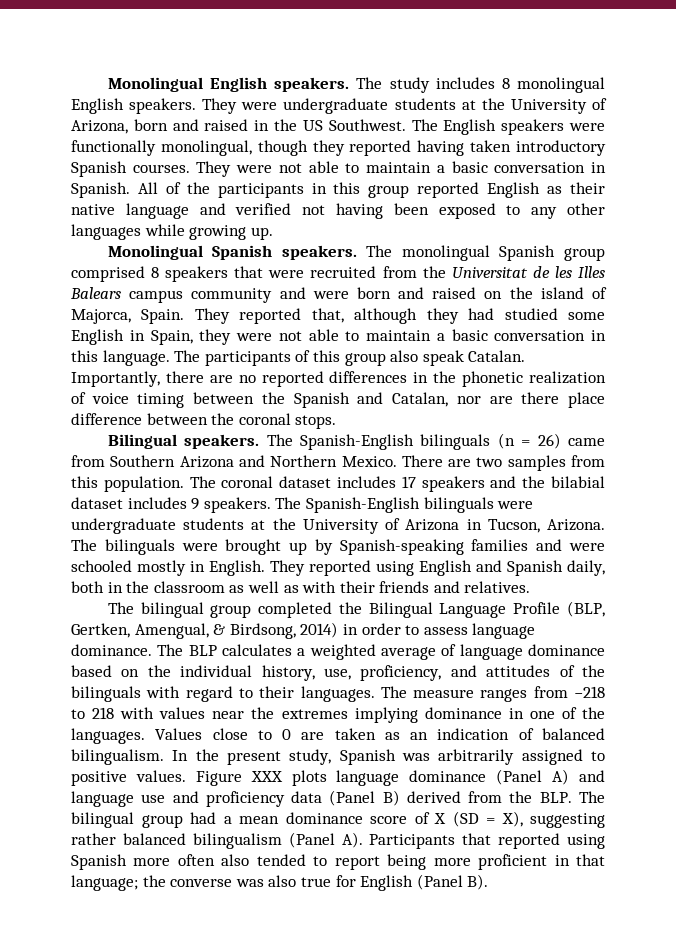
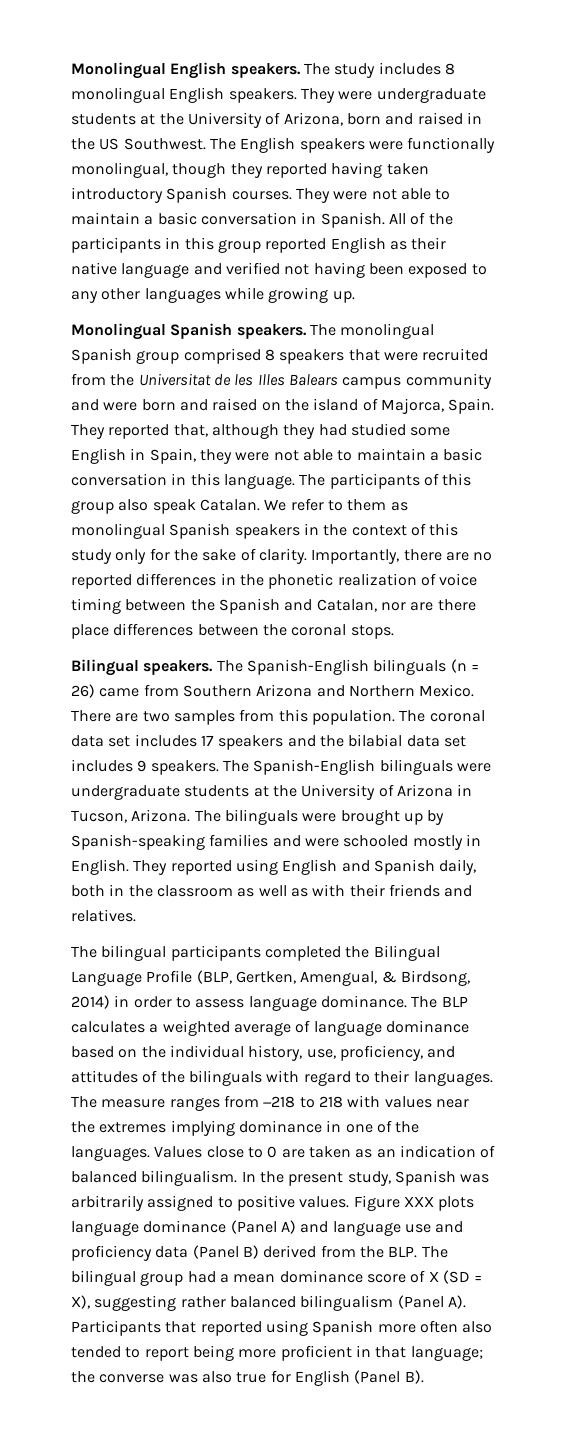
(526, 356) none -> [264,498,408,511] [71,523,459,539] [71,548,307,564] We refer to them as monolingual Spanish speakers in the context of this study only for the sake of clarity.
[71,413,142,425] difference -> [113,623,194,636] differences
[279,476,332,488] dataset -> [71,735,131,747] data set
[71,497,123,509] dataset -> [406,735,466,747] data set
[210,605,252,618] group -> [170,945,261,961] participants

